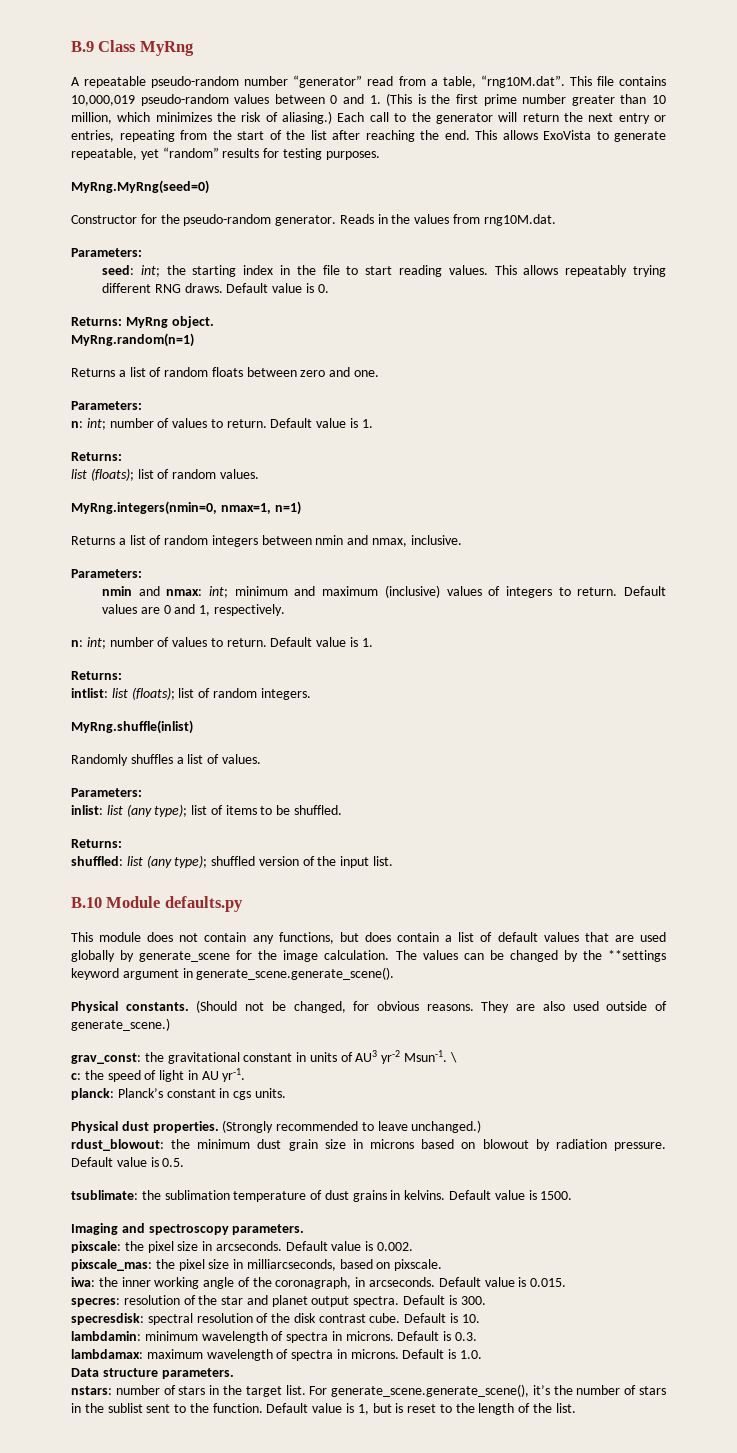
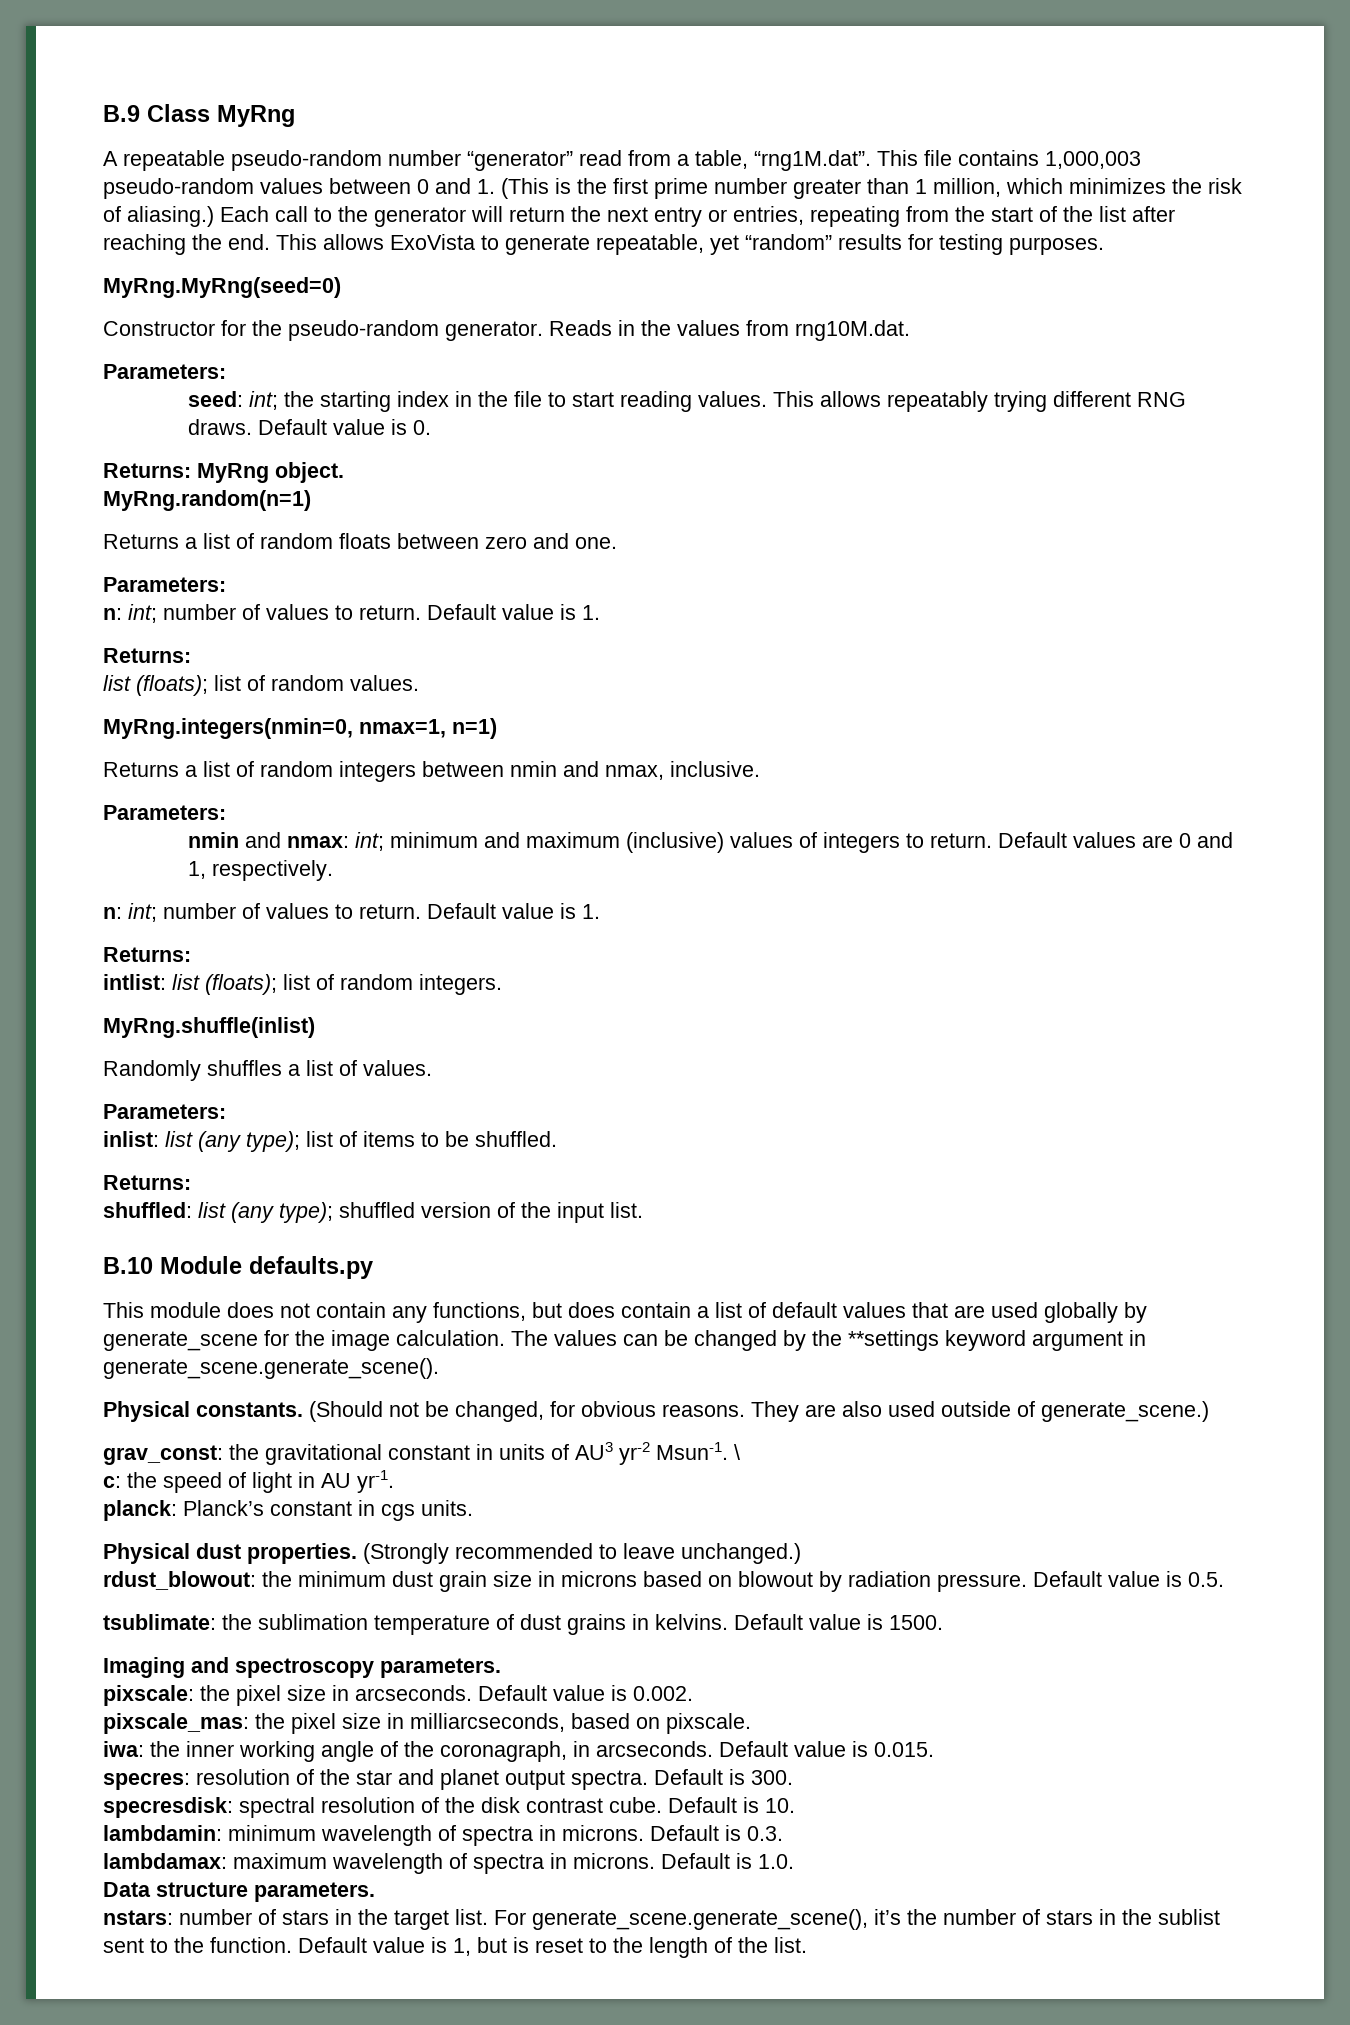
[480,75,565,88] “rng10M.dat”. -> [754,150,871,171] “rng1M.dat”.
[71,95,135,106] 10,000,019 -> [1045,151,1141,169] 1,000,003
[652,95,667,104] 10 -> [915,179,927,194] 1

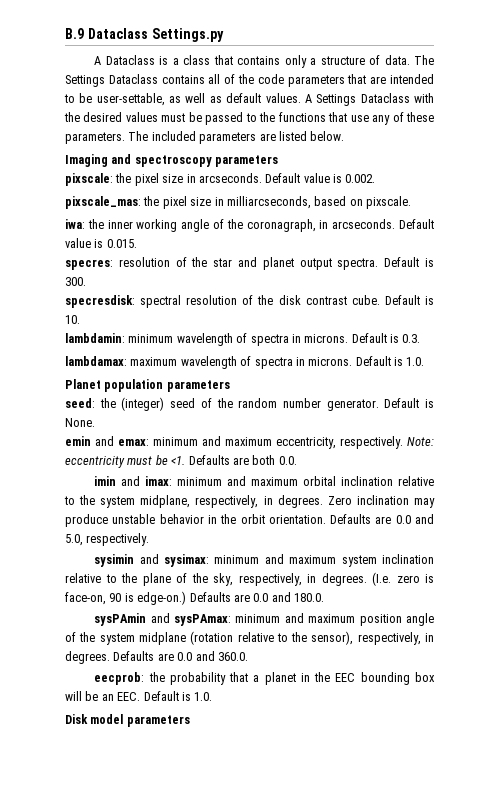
[147,104,295,127] [103,150,1141,171] [103,178,1242,199] [103,206,1175,227] [103,234,1104,255] [103,277,341,298] [103,320,910,341] [103,364,226,379] [187,391,1186,412] [187,419,431,435] [103,462,344,483] [103,490,311,511] [103,533,617,549] [103,577,226,592] [103,604,600,623] [103,648,191,663] [103,675,419,696] [103,718,497,739] [103,761,760,782] [103,805,226,820] [187,832,1233,853] [187,860,333,881] [103,903,600,922] [103,947,191,962] [103,974,502,995] [103,1017,315,1038] [103,1060,432,1081] [103,1104,226,1119] [103,1131,557,1152] [103,1175,191,1190] [103,1202,643,1223] [103,1256,373,1279] [103,1302,1147,1323] [103,1330,1146,1351] [103,1358,439,1379] [103,1401,1209,1422] [103,1442,740,1465] [103,1470,394,1493] [103,1500,473,1521] [103,1543,801,1564] [103,1571,1224,1592] [103,1614,943,1635] Class MyRng // A repeatable pseudo-random number “generator” read from a table, “rng1M.dat”. This file contains 1,000,003 pseudo-random values between 0 and 1. (This is the first prime number greater than 1 million, which minimizes the risk of aliasing.) Each call to the generator will return the next entry or entries, repeating from the start of the list after reaching the end. This allows ExoVista to generate repeatable, yet “random” results for testing purposes. // MyRng.MyRng(seed=0) // Constructor for the pseudo-random generator. Reads in the values from rng10M.dat. // Parameters: // seed: int; the starting index in the file to start reading values. This allows repeatably trying different RNG draws. Default value is 0. // Returns: MyRng object. // MyRng.random(n=1) // Returns a list of random floats between zero and one. // Parameters: // n: int; number of values to return. Default value is 1. // Returns: // list (floats); list of random values. // MyRng.integers(nmin=0, nmax=1, n=1) // Returns a list of random integers between nmin and nmax, inclusive. // Parameters: // nmin and nmax: int; minimum and maximum (inclusive) values of integers to return. Default values are 0 and 1, respectively. // n: int; number of values to return. Default value is 1. // Returns: // intlist: list (floats); list of random integers. // MyRng.shuffle(inlist) // Randomly shuffles a list of values. // Parameters: // inlist: list (any type); list of items to be shuffled. // Returns: // shuffled: list (any type); shuffled version of the input list. // B.10 Module defaults.py // This module does not contain any functions, but does contain a list of default values that are used globally by generate_scene for the image calculation. The values can be changed by the **settings keyword argument in generate_scene.generate_scene(). // Physical constants. (Should not be changed, for obvious reasons. They are also used outside of generate_scene.) // grav_const: the gravitational constant in units of AU3 yr-2 Msun-1. \ // c: the speed of light in AU yr-1. // planck: Planck’s constant in cgs units. // Physical dust properties. (Strongly recommended to leave unchanged.) // rdust_blowout: the minimum dust grain size in microns based on blowout by radiation pressure. Default value is 0.5. // tsublimate: the sublimation temperature of dust grains in kelvins. Default value is 1500. -> [87,28,224,42] [94,55,435,68] [65,74,435,87] [64,93,435,106] [64,112,434,125] [65,131,345,144] Dataclass Settings.py // A Dataclass is a class that contains only a structure of data. The Settings Dataclass contains all of the code parameters that are intended to be user-settable, as well as default values. A Settings Dataclass with the desired values must be passed to the functions that use any of these parameters. The included parameters are listed below.
[380,1658,501,1678] parameters. -> [215,155,279,167] parameters
[103,1882,375,1902] [103,1909,1220,1930] [103,1937,807,1958] Data structure parameters. // nstars: number of stars in the target list. For generate_scene.generate_scene(), it’s the number of stars in the sublist sent to the function. Default value is 1, but is reset to the length of the list. -> [65,379,230,392] [65,397,434,411] [65,418,95,427] [65,436,434,449] [65,455,297,468] [94,476,435,486] [64,495,435,508] [65,514,435,527] [65,533,150,546] [94,554,434,567] [65,572,434,586] [65,591,324,605] [94,613,434,626] [65,631,435,645] [65,651,248,664] [94,672,436,685] [65,691,213,701] [65,714,190,727] Planet population parameters // seed: the (integer) seed of the random number generator. Default is None. // emin and emax: minimum and maximum eccentricity, respectively. Note: eccentricity must be <1. Defaults are both 0.0. // imin and imax: minimum and maximum orbital inclination relative to the system midplane, respectively, in degrees. Zero inclination may produce unstable behavior in the orbit orientation. Defaults are 0.0 and 5.0, respectively. // sysimin and sysimax: minimum and maximum system inclination relative to the plane of the sky, respectively, in degrees. (I.e. zero is face-on, 90 is edge-on.) Defaults are 0.0 and 180.0. // sysPAmin and sysPAmax: minimum and maximum position angle of the system midplane (rotation relative to the sensor), respectively, in degrees. Defaults are 0.0 and 360.0. // eecprob: the probability that a planet in the EEC bounding box will be an EEC. Default is 1.0. // Disk model parameters

